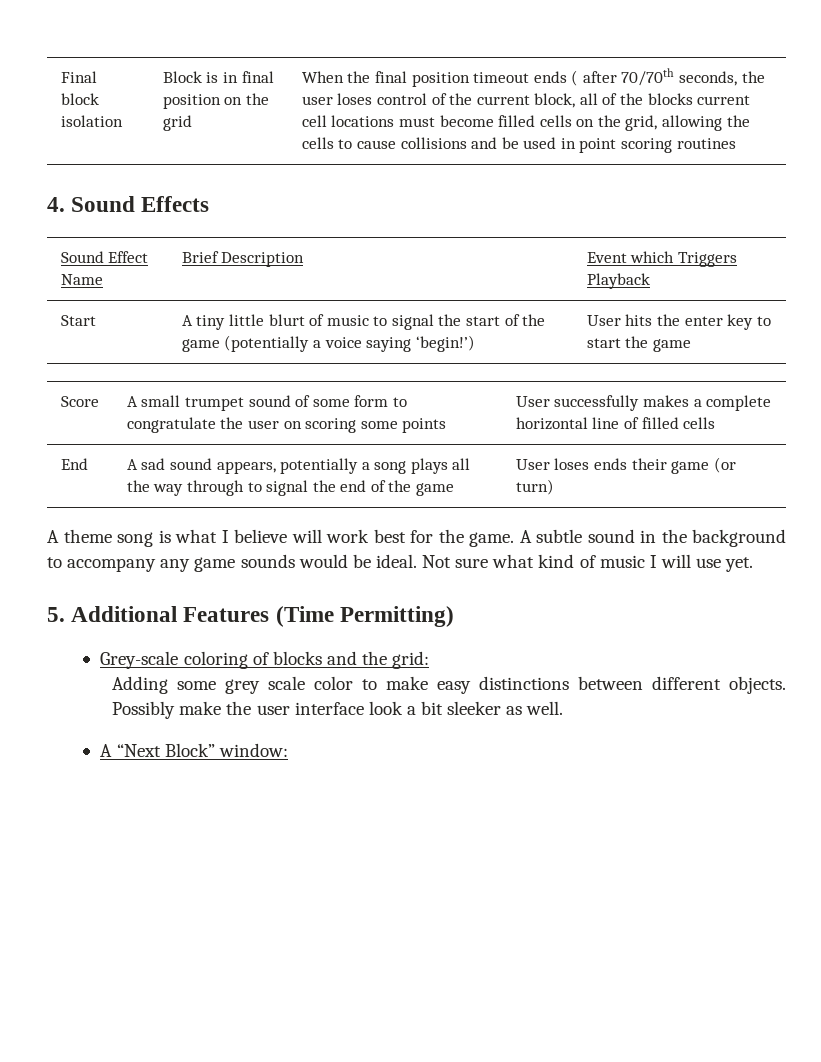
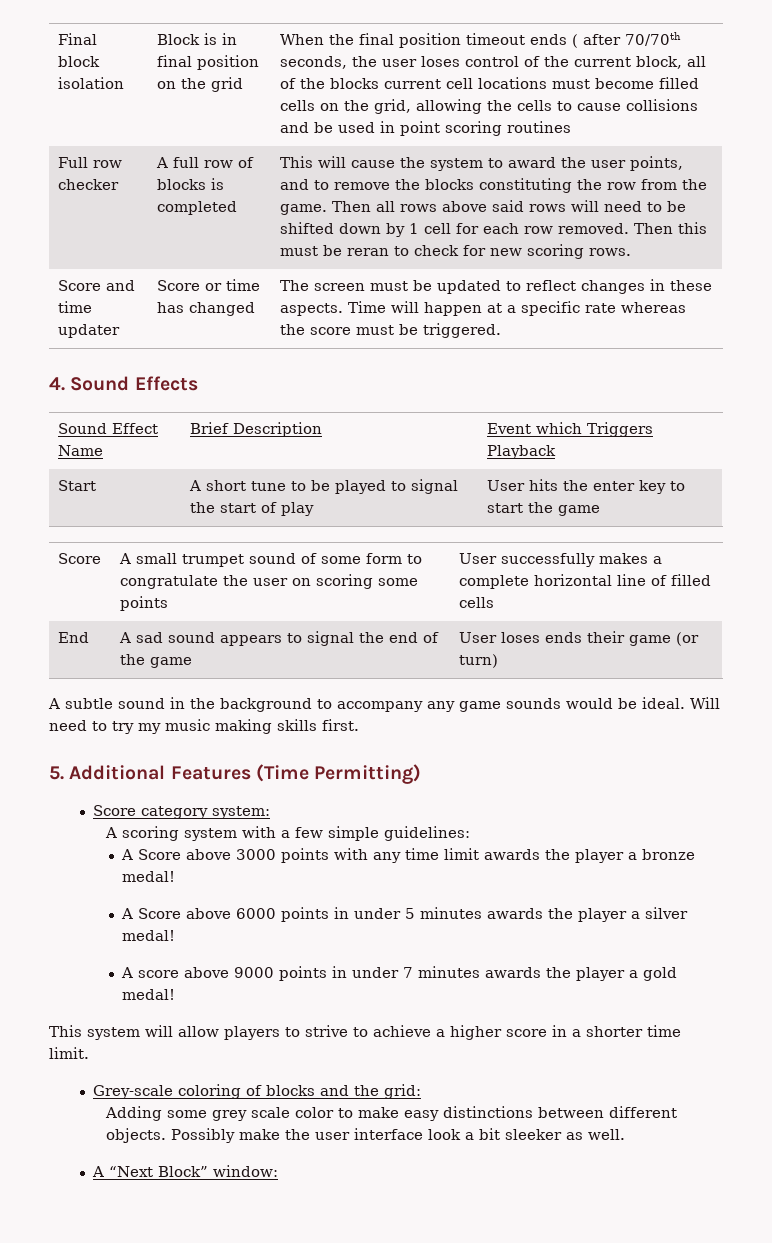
(736, 143) none -> [58,157,123,168] [58,179,120,190] [156,157,255,168] [157,178,225,190] [157,201,238,215] [280,156,684,171] [280,178,708,193] [280,200,687,215] [280,222,708,237] [280,244,632,259] [58,280,136,291] [58,301,93,313] [58,324,121,338] [157,279,261,291] [157,302,256,316] [280,279,713,294] [280,301,687,316] [280,323,502,338] // Full row checker | A full row of blocks is completed | This will cause the system to award the user points, and to remove the blocks constituting the row from the game. Then all rows above said rows will need to be shifted down by 1 cell for each row removed. Then this must be reran to check for new scoring rows. // Score and time updater | Score or time has changed | The screen must be updated to reflect changes in these aspects. Time will happen at a specific rate whereas the score must be triggered.
[196,314,369,330] tiny little blurt of music -> [206,480,387,494] short tune to be played
[522,314,546,326] [181,335,475,352] the game (potentially a voice saying ‘begin!’) -> [281,502,315,516] play
[216,458,471,474] [126,480,244,496] appears, potentially a song plays all the way through -> [220,635,283,646] appears
[63,529,532,547] theme song is what I believe will work best for the game. A -> (60, 703) none
[422,554,754,572] Not sure what kind of music I will use yet. -> [690,697,720,709] [49,719,359,734] Will need to try my music making skills first.
(454, 616) none -> [93,805,271,819] [104,826,470,841] [120,848,695,863] [121,871,175,882] [120,907,688,922] [121,930,175,941] [120,966,677,981] [121,989,175,1000] [49,1025,681,1040] [49,1047,89,1059] // Score category system: // A scoring system with a few simple guidelines: // A Score above 3000 points with any time limit awards the player a bronze medal! // A Score above 6000 points in under 5 minutes awards the player a silver medal! // A score above 9000 points in under 7 minutes awards the player a gold medal! // This system will allow players to strive to achieve a higher score in a shorter time limit.

